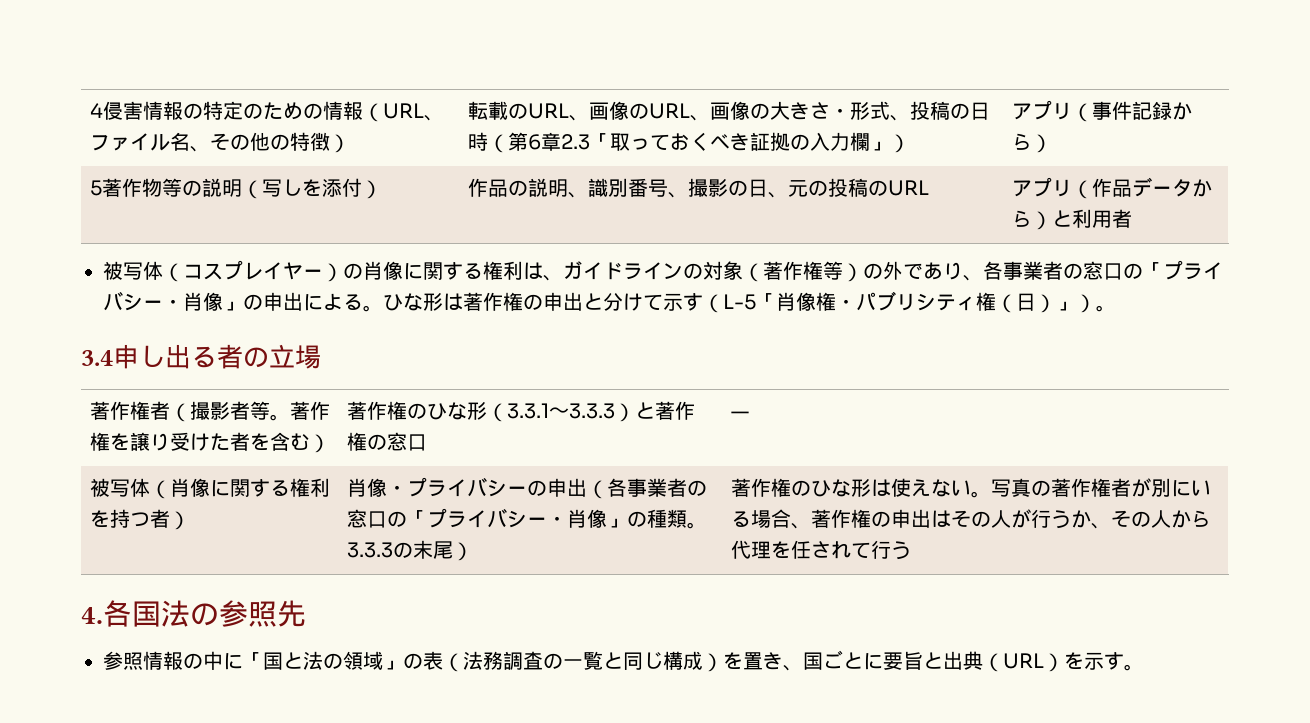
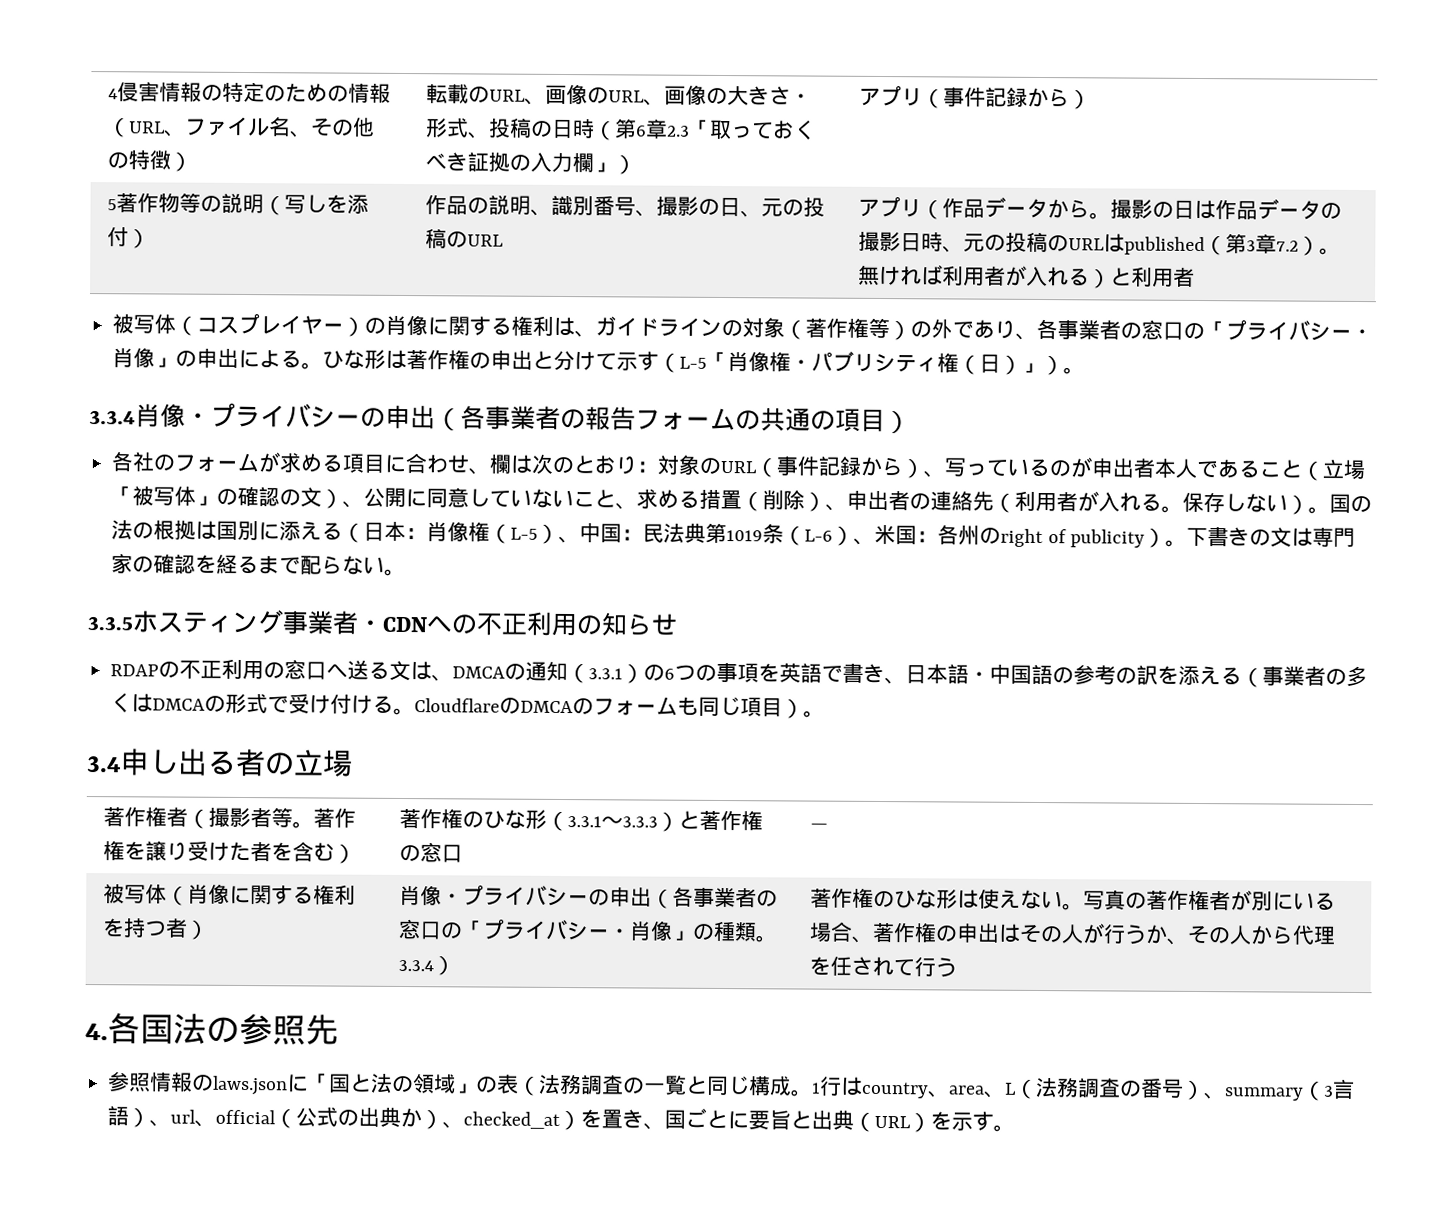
(1032, 218) none -> [1088,198,1342,220] [857,231,1341,256] [857,264,1090,287] 。撮影の日は作品データの撮影日時、元の投稿のURLはpublished（第3章7.2）。無ければ利用者が入れる
(1116, 308) none -> [89,402,911,434] [111,451,1366,481] [111,486,1373,515] [111,519,1356,548] [111,553,407,577] [87,610,677,637] [110,658,1369,688] [110,693,826,719] // 3.3.4肖像・プライバシーの申出（各事業者の報告フォームの共通の項目） // 各社のフォームが求める項目に合わせ、欄は次のとおり：対象のURL（事件記録から）、写っているのが申出者本人であること（立場「被写体」の確認の文）、公開に同意していないこと、求める措置（削除）、申出者の連絡先（利用者が入れる。保存しない）。国の法の根拠は国別に添える（日本：肖像権（L-5）、中国：民法典第1019条（L-6）、米国：各州のright of publicity）。下書きの文は専門家の確認を経るまで配らない。 // 3.3.5ホスティング事業者・CDNへの不正利用の知らせ // RDAPの不正利用の窓口へ送る文は、DMCAの通知（3.3.1）の6つの事項を英語で書き、日本語・中国語の参考の訳を添える（事業者の多くはDMCAの形式で受け付ける。CloudflareのDMCAのフォームも同じ項目）。
[346,540,453,559] 3.3.3の末尾 -> [397,959,434,972] 3.3.4
[203,651,223,670] 中 -> [212,1075,289,1096] laws.json
(703, 660) none -> [790,1076,1356,1101] [107,1106,561,1130] 。1行はcountry、area、L（法務調査の番号）、summary（3言語）、url、official（公式の出典か）、checked_at

